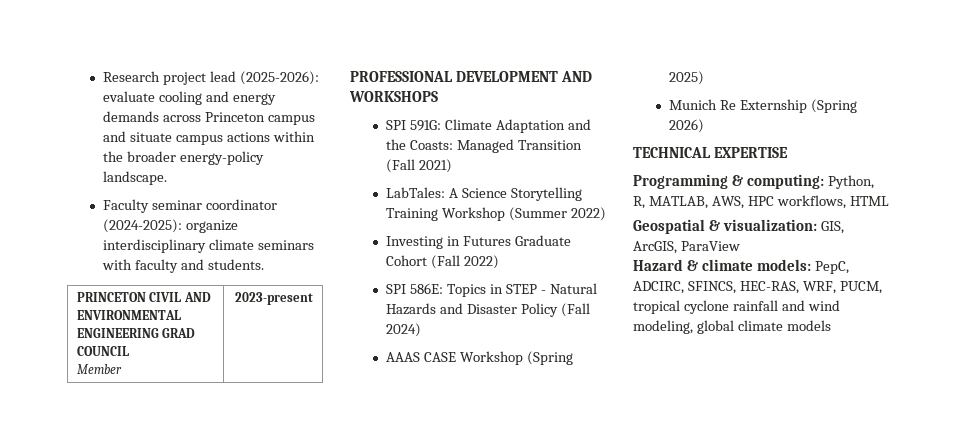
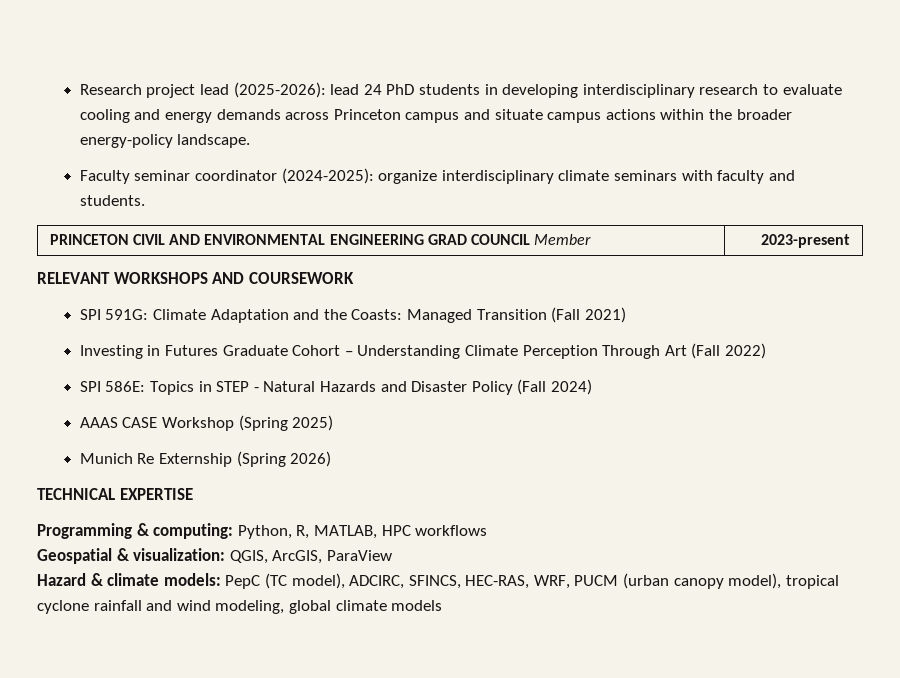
(319, 78) none -> [330,84,778,98] lead 24 PhD students in developing interdisciplinary research to
(129, 351) // -> (530, 239) none
[350,71,592,82] [349,91,438,102] PROFESSIONAL DEVELOPMENT AND WORKSHOPS -> [37,272,354,284] RELEVANT WORKSHOPS AND COURSEWORK
[386,187,582,201] [386,207,606,221] // LabTales: A Science Storytelling Training Workshop (Summer 2022) -> (626, 315) none
(428, 260) none -> [344,345,687,359] – Understanding Climate Perception Through Art
[711,195,889,209] AWS, HPC workflows, HTML -> [381,525,488,536] HPC workflows
[820,221,844,234] GIS, -> [229,550,268,564] QGIS,
[814,261,849,274] PepC, -> [225,573,345,589] PepC (TC model),
[839,281,882,294] PUCM, -> [574,573,782,589] PUCM (urban canopy model),

